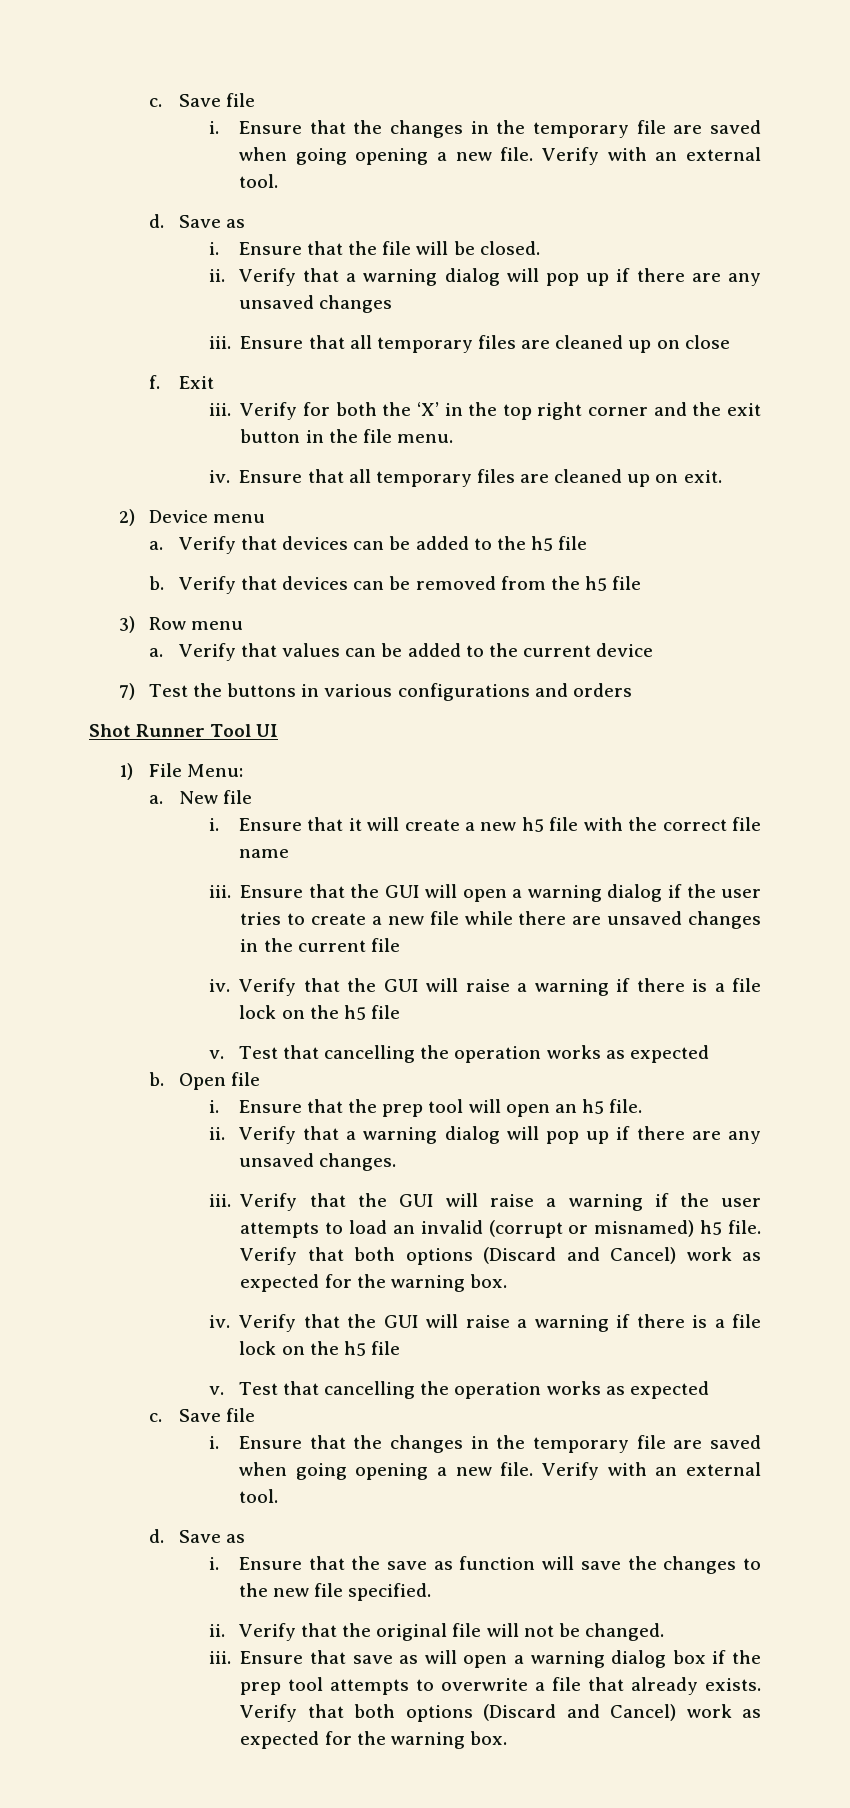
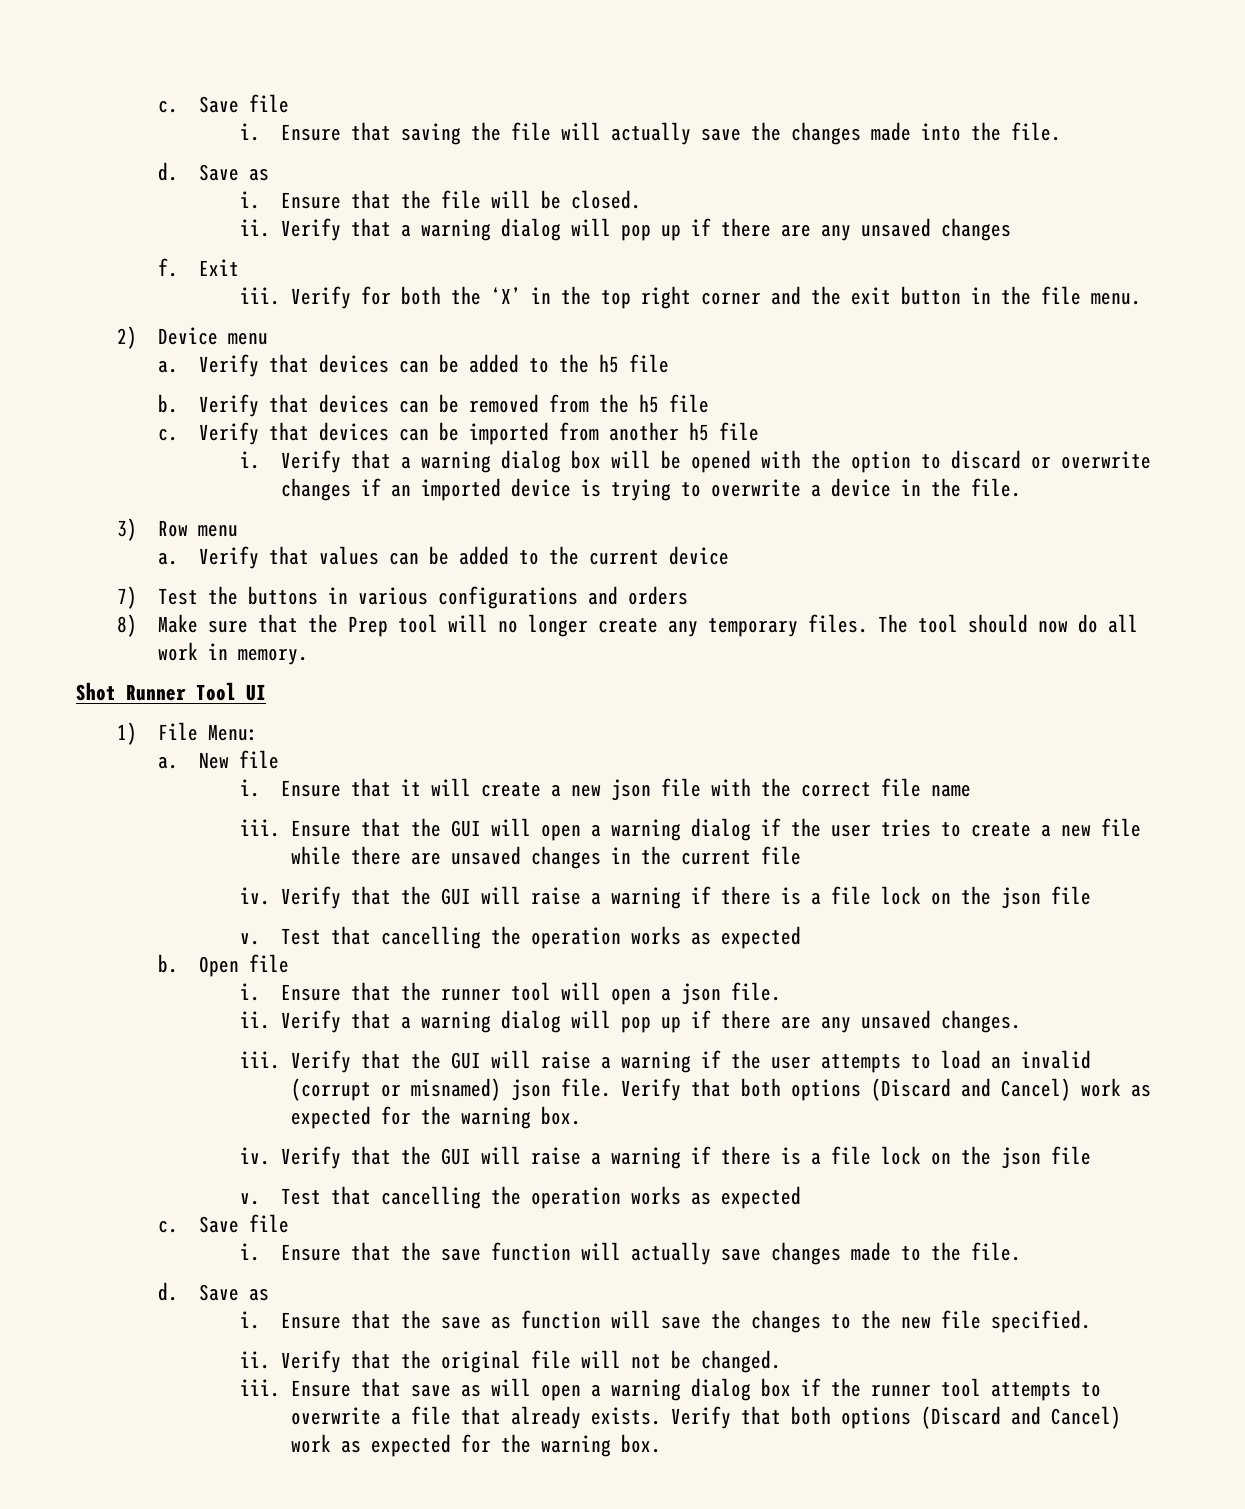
[148,93,256,107] [208,120,761,138] [238,147,761,165] [238,174,278,188] c. Save file // i. Ensure that the changes in the temporary file are saved when going opening a new file. Verify with an external tool. -> [158,94,290,113] [240,122,1062,145] c. Save file // i. Ensure that saving the file will actually save the changes made into the file.
[208,335,730,353] // iii. Ensure that all temporary files are cleaned up on close -> (1012, 229) none
[208,469,722,487] // iv. Ensure that all temporary files are cleaned up on exit. -> (1142, 298) none
(642, 583) none -> [158,422,760,445] [240,450,1152,473] [281,478,1022,501] // c. Verify that devices can be imported from another h5 file // i. Verify that a warning dialog box will be opened with the option to discard or overwrite changes if an imported device is trying to overwrite a device in the file.
(632, 690) none -> [117,614,1139,637] [158,642,309,665] // 8) Make sure that the Prep tool will no longer create any temporary files. The tool should now do all work in memory.
[521,817,544,832] h5 -> [611,779,652,801] json
[343,1005,366,1020] h5 -> [1001,887,1042,909] json
[382,1104,424,1117] prep -> [441,988,502,1001] runner
[554,1099,604,1114] an h5 -> [661,983,722,1005] a json
[700,1220,723,1235] h5 -> [511,1079,552,1101] json
[343,1341,366,1356] h5 -> [1001,1147,1042,1169] json
[389,1435,761,1453] [238,1462,761,1480] [238,1489,278,1503] changes in the temporary file are saved when going opening a new file. Verify with an external tool. -> [441,1242,1022,1265] save function will actually save changes made to the file.
[240,1682,282,1695] prep -> [871,1384,932,1397] runner

